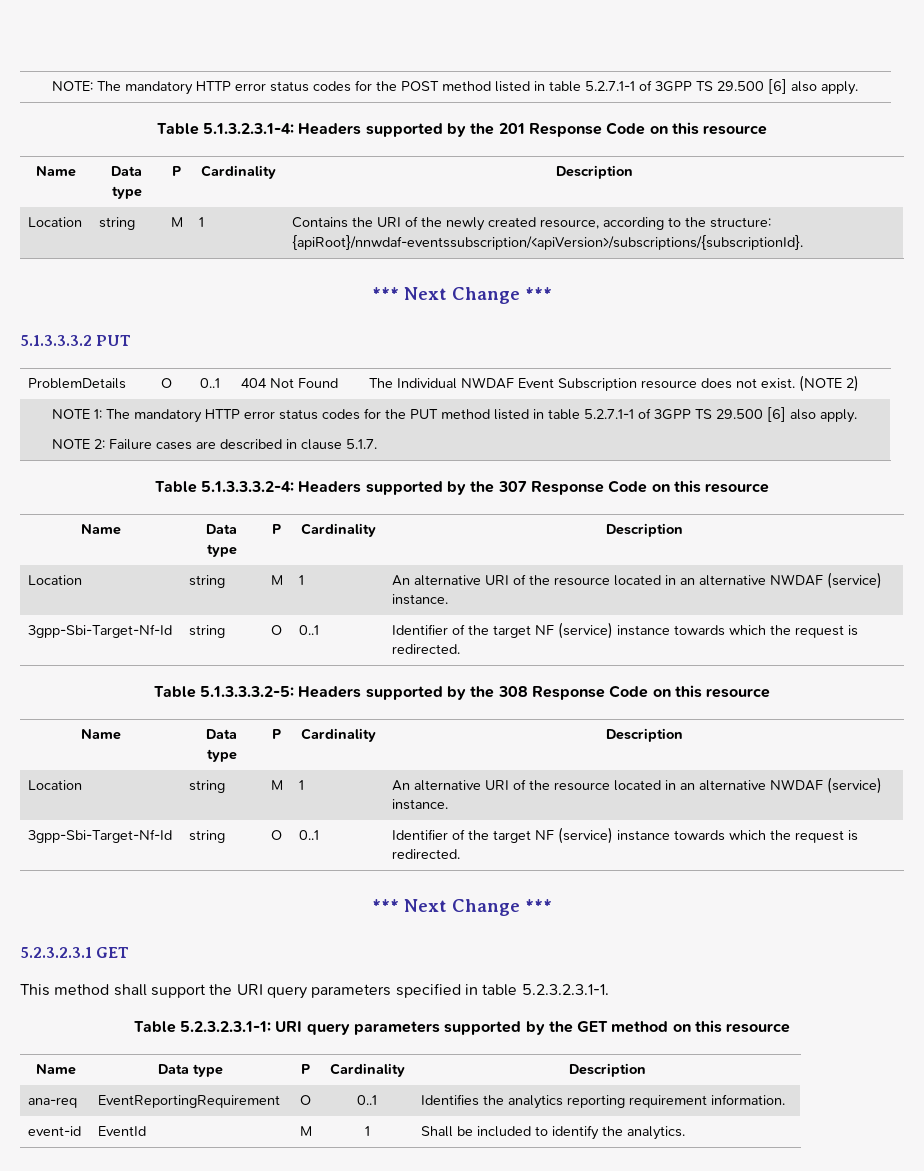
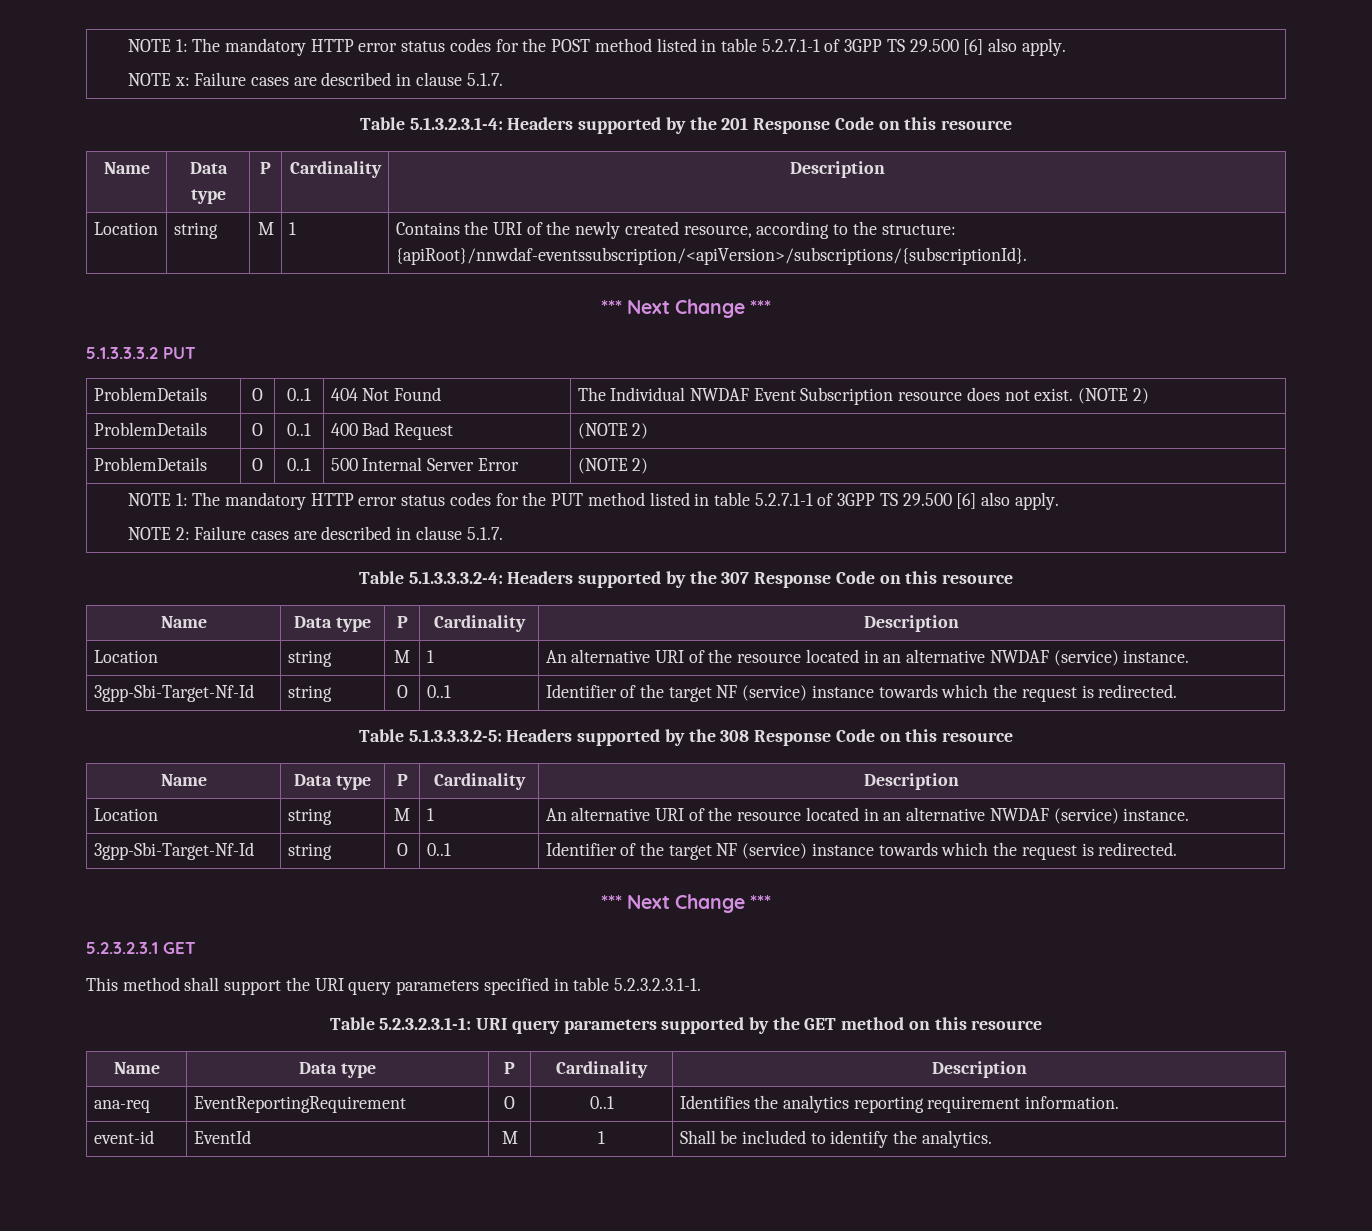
[52,81,94,91] NOTE: -> [127,39,188,52] NOTE 1:
(859, 88) none -> [127,72,503,86] // NOTE x: Failure cases are described in clause 5.1.7.
(860, 383) none -> [93,422,207,436] [252,423,263,436] [287,423,311,436] [330,422,453,440] [577,423,649,439] [93,457,207,471] [252,458,263,471] [287,458,311,471] [330,457,519,471] [577,458,649,474] // ProblemDetails | O | 0..1 | 400 Bad Request | (NOTE 2) // ProblemDetails | O | 0..1 | 500 Internal Server Error | (NOTE 2)

